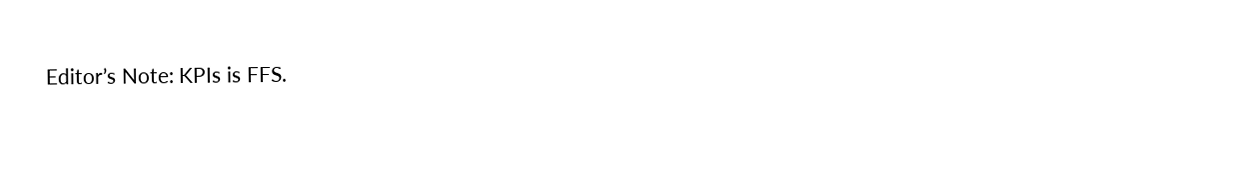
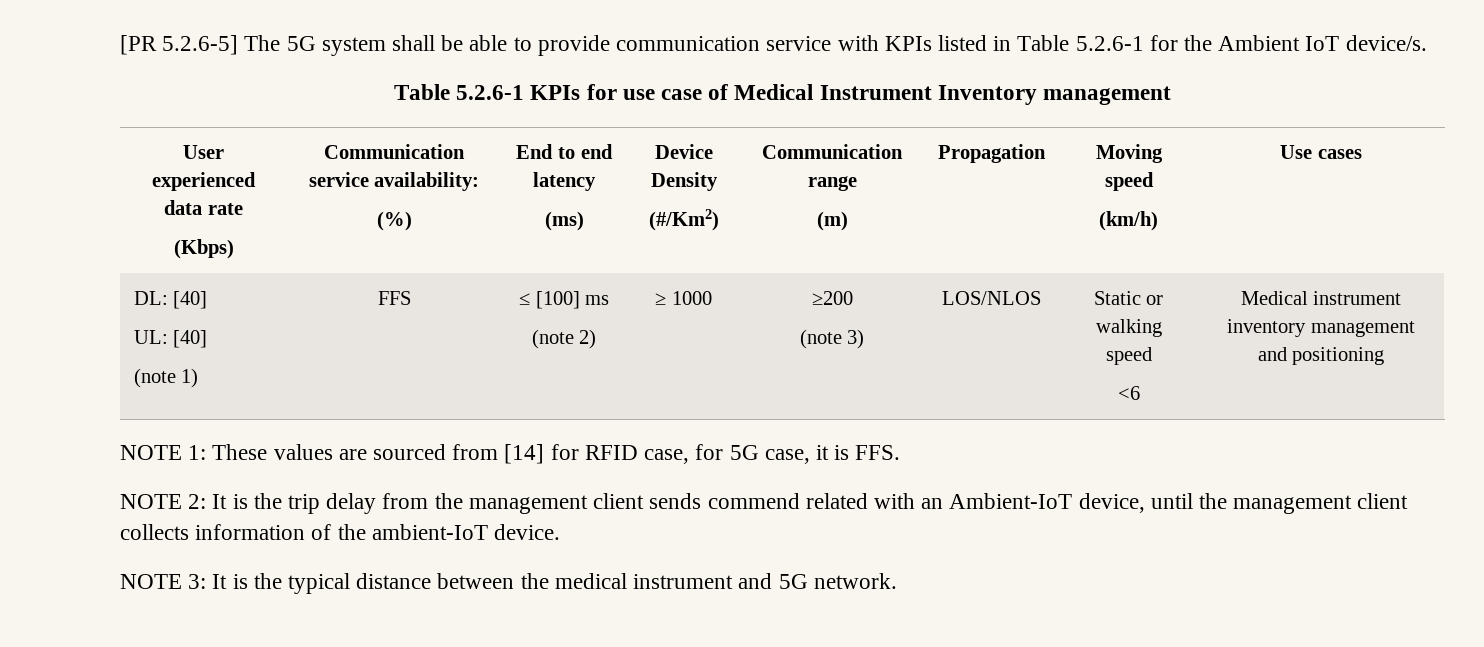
[45,66,287,85] Editor’s Note: KPIs is FFS. -> [120,35,1427,56] [393,84,1172,105] [183,145,224,159] [152,172,256,191] [164,200,243,215] [173,239,234,259] [324,144,465,159] [308,172,480,191] [376,211,412,231] [516,144,613,159] [533,172,596,191] [544,211,584,231] [654,144,713,159] [650,172,718,191] [648,209,719,231] [762,144,903,159] [807,176,857,191] [816,211,848,231] [938,144,1046,163] [1095,144,1163,163] [1104,172,1154,191] [1099,211,1158,231] [1280,145,1362,159] [133,291,208,309] [133,330,208,348] [133,368,199,388] [377,291,411,305] [518,291,610,309] [531,329,597,349] [655,291,712,305] [811,291,853,305] [799,329,865,349] [942,291,1041,305] [1093,291,1164,305] [1095,319,1162,337] [1105,347,1152,365] [1117,386,1140,400] [1240,291,1402,305] [1227,319,1415,337] [1257,347,1385,365] [120,444,901,464] [120,493,1409,514] [120,524,561,540] [120,573,897,594] [PR 5.2.6-5] The 5G system shall be able to provide communication service with KPIs listed in Table 5.2.6-1 for the Ambient IoT device/s. // Table 5.2.6-1 KPIs for use case of Medical Instrument Inventory management // User experienced data rate // (Kbps) | Communication service availability: // (%) | End to end latency // (ms) | Device Density // (#/Km2) | Communication range // (m) | Propagation | Moving speed // (km/h) | Use cases // DL: [40] // UL: [40] // (note 1) | FFS | ≤ [100] ms // (note 2) | ≥ 1000 | ≥200 // (note 3) | LOS/NLOS | Static or walking speed // <6 | Medical instrument inventory management and positioning // NOTE 1: These values are sourced from [14] for RFID case, for 5G case, it is FFS. // NOTE 2: It is the trip delay from the management client sends commend related with an Ambient-IoT device, until the management client collects information of the ambient-IoT device. // NOTE 3: It is the typical distance between the medical instrument and 5G network.

